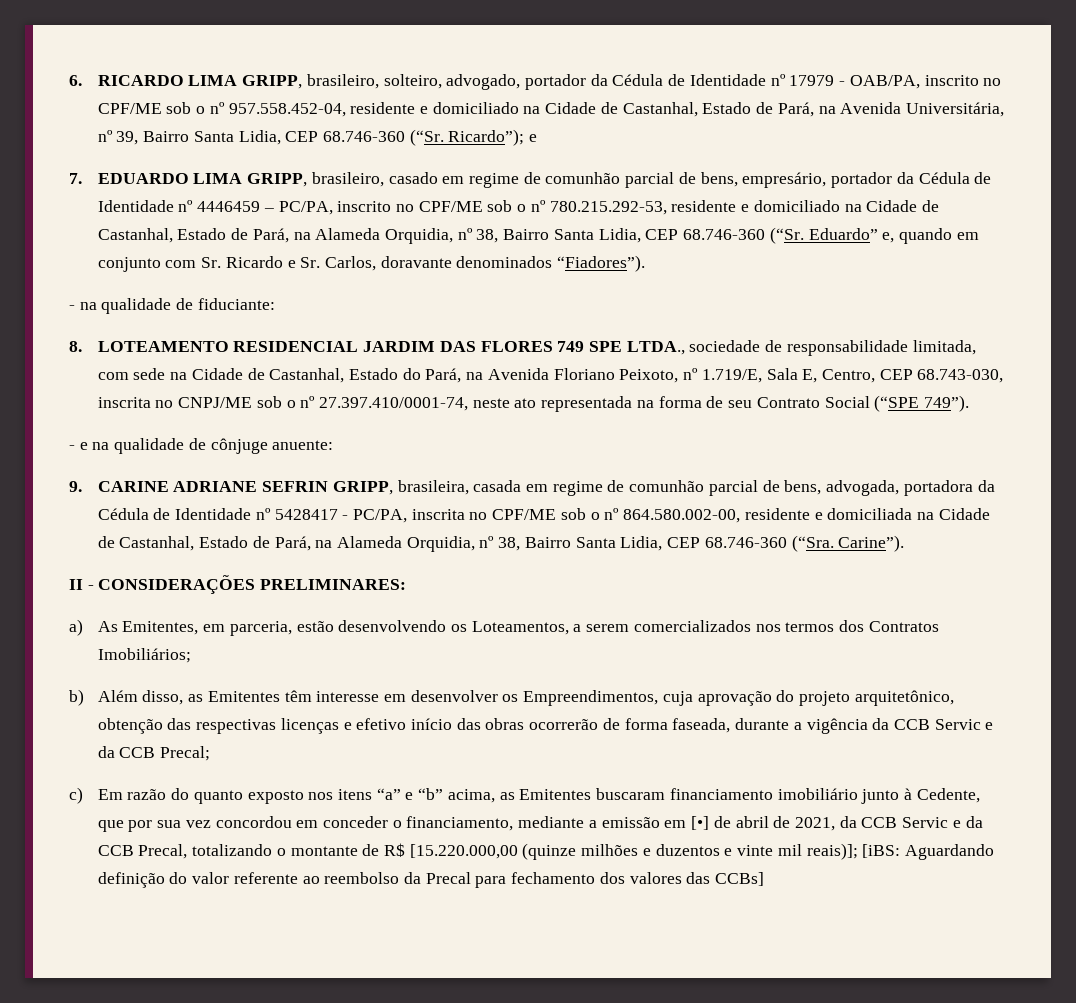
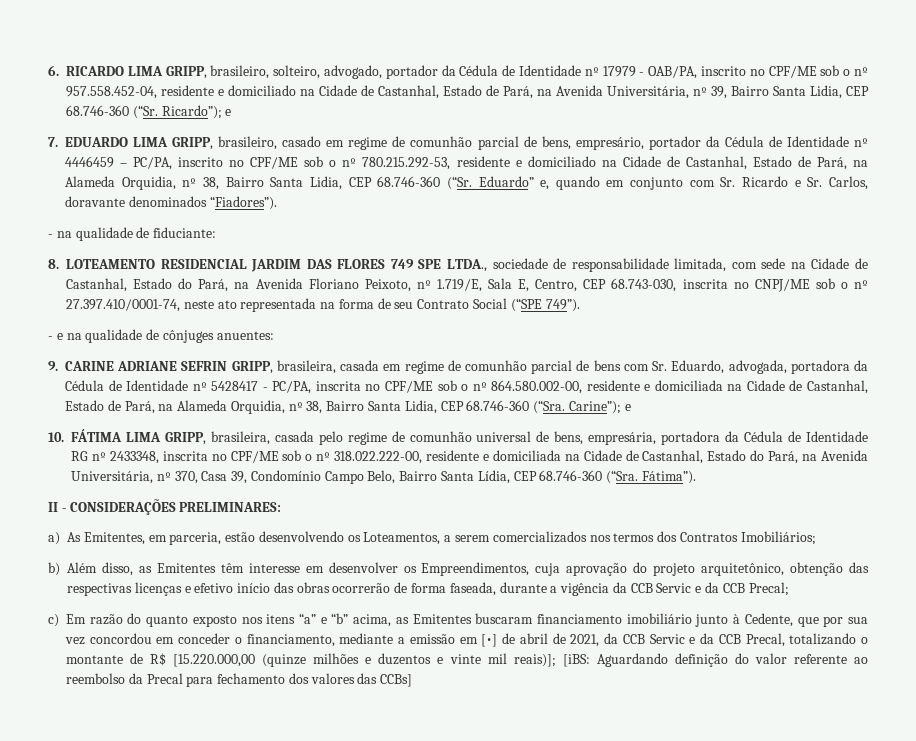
[210,438,334,454] cônjuge anuente: -> [162,330,274,343] cônjuges anuentes:
[784,480,822,495] bens, -> [593,360,725,374] bens com Sr. Eduardo,
[838,535,905,552] Carine”). -> [568,401,631,414] [48,429,869,445] [71,450,869,464] [71,470,696,484] Carine”); e // 10. FÁTIMA LIMA GRIPP, brasileira, casada pelo regime de comunhão universal de bens, empresária, portadora da Cédula de Identidade RG nº 2433348, inscrita no CPF/ME sob o nº 318.022.222-00, residente e domiciliada na Cidade de Castanhal, Estado do Pará, na Avenida Universitária, nº 370, Casa 39, Condomínio Campo Belo, Bairro Santa Lídia, CEP 68.746-360 (“Sra. Fátima”).

